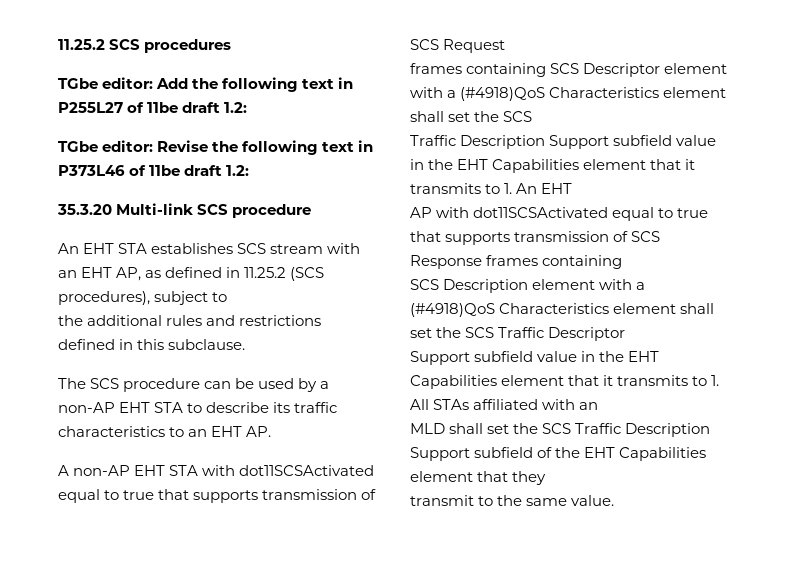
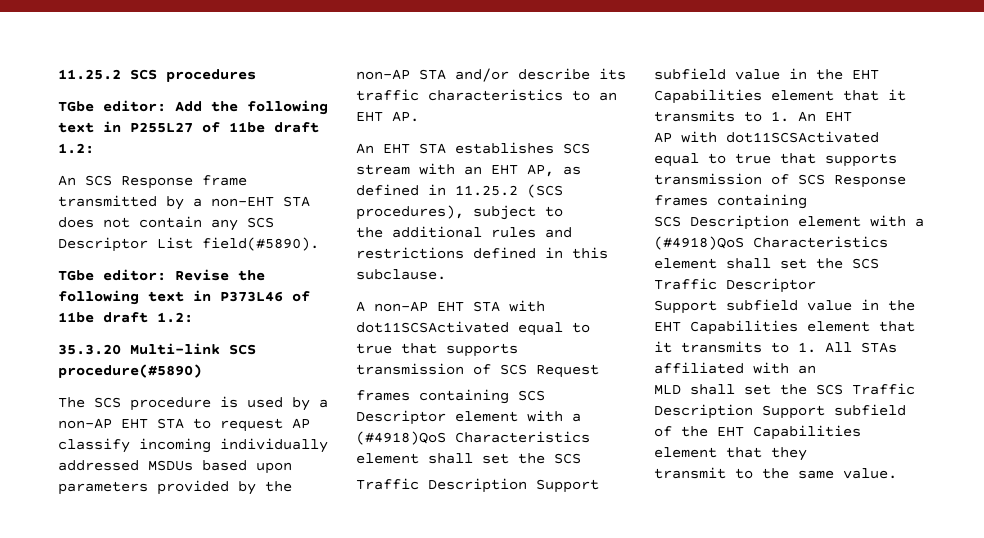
(248, 107) none -> [58,175,247,189] [58,195,310,210] [58,216,274,231] [58,237,319,252] // An SCS Response frame transmitted by a non-EHT STA does not contain any SCS Descriptor List field(#5890).
[232,204,312,218] procedure -> [58,364,202,378] [58,396,328,411] [58,418,310,432] [58,438,328,453] [58,460,292,474] [58,480,292,495] [356,68,626,82] [356,89,617,101] [356,111,419,122] procedure(#5890) // The SCS procedure is used by a non-AP EHT STA to request AP classify incoming individually addressed MSDUs based upon parameters provided by the non-AP STA and/or describe its traffic characteristics to an EHT AP.
[58,378,330,392] [58,402,338,413] [58,426,272,437] // The SCS procedure can be used by a non-AP EHT STA to describe its traffic characteristics to an EHT AP. -> (446, 274) none

